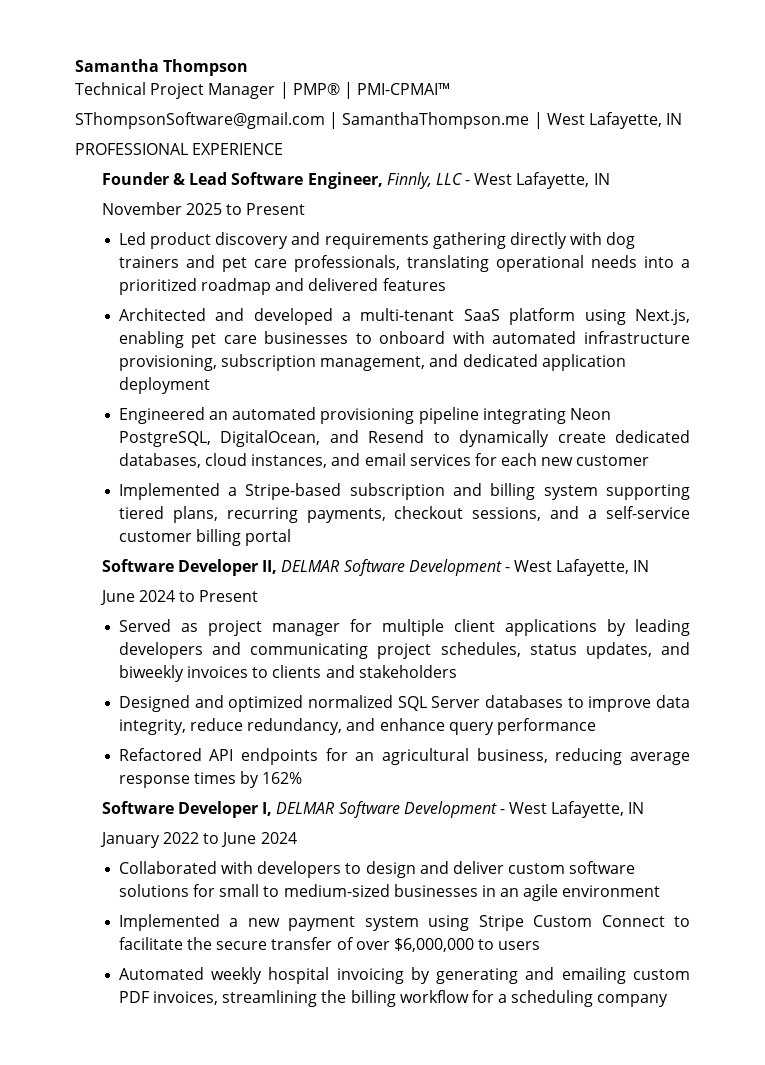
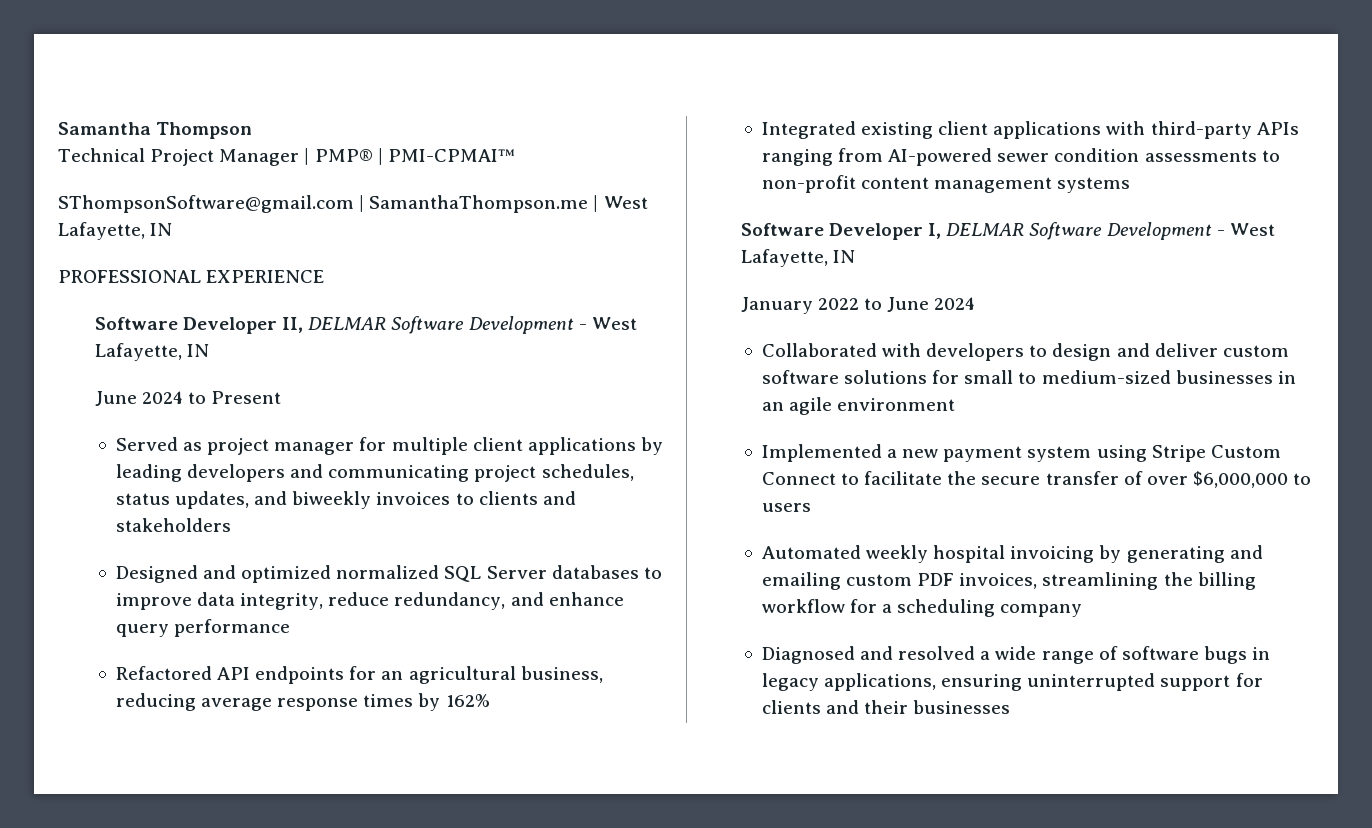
[101,172,610,189] [101,202,306,215] [118,232,636,249] [118,255,690,272] [118,278,446,295] [118,308,690,325] [118,331,690,348] [118,354,626,371] [118,377,210,394] [118,407,611,424] [118,430,690,447] [118,453,650,468] [118,483,690,500] [118,506,690,523] [118,529,292,546] // Founder & Lead Software Engineer, Finnly, LLC - West Lafayette, IN // November 2025 to Present // Led product discovery and requirements gathering directly with dog trainers and pet care professionals, translating operational needs into a prioritized roadmap and delivered features // Architected and developed a multi-tenant SaaS platform using Next.js, enabling pet care businesses to onboard with automated infrastructure provisioning, subscription management, and dedicated application deployment // Engineered an automated provisioning pipeline integrating Neon PostgreSQL, DigitalOcean, and Resend to dynamically create dedicated databases, cloud instances, and email services for each new customer // Implemented a Stripe-based subscription and billing system supporting tiered plans, recurring payments, checkout sessions, and a self-service customer billing portal -> (325, 276) none
(303, 778) none -> [761,121,1299,139] [761,148,1280,166] [761,175,1131,193] // Integrated existing client applications with third-party APIs ranging from AI-powered sewer condition assessments to non-profit content management systems
(669, 1000) none -> [761,646,1271,664] [761,673,1263,691] [761,700,1011,714] // Diagnosed and resolved a wide range of software bugs in legacy applications, ensuring uninterrupted support for clients and their businesses

